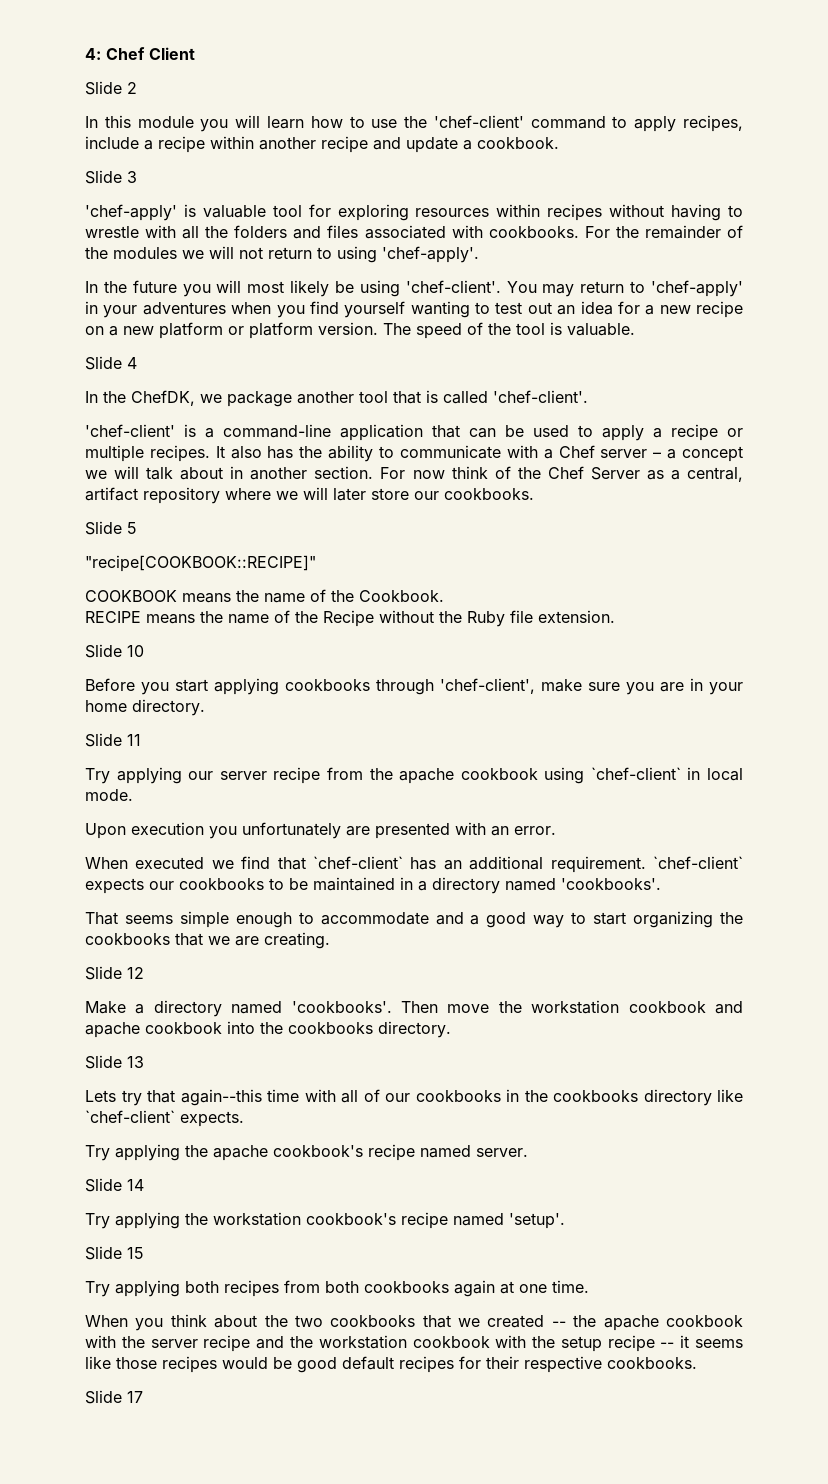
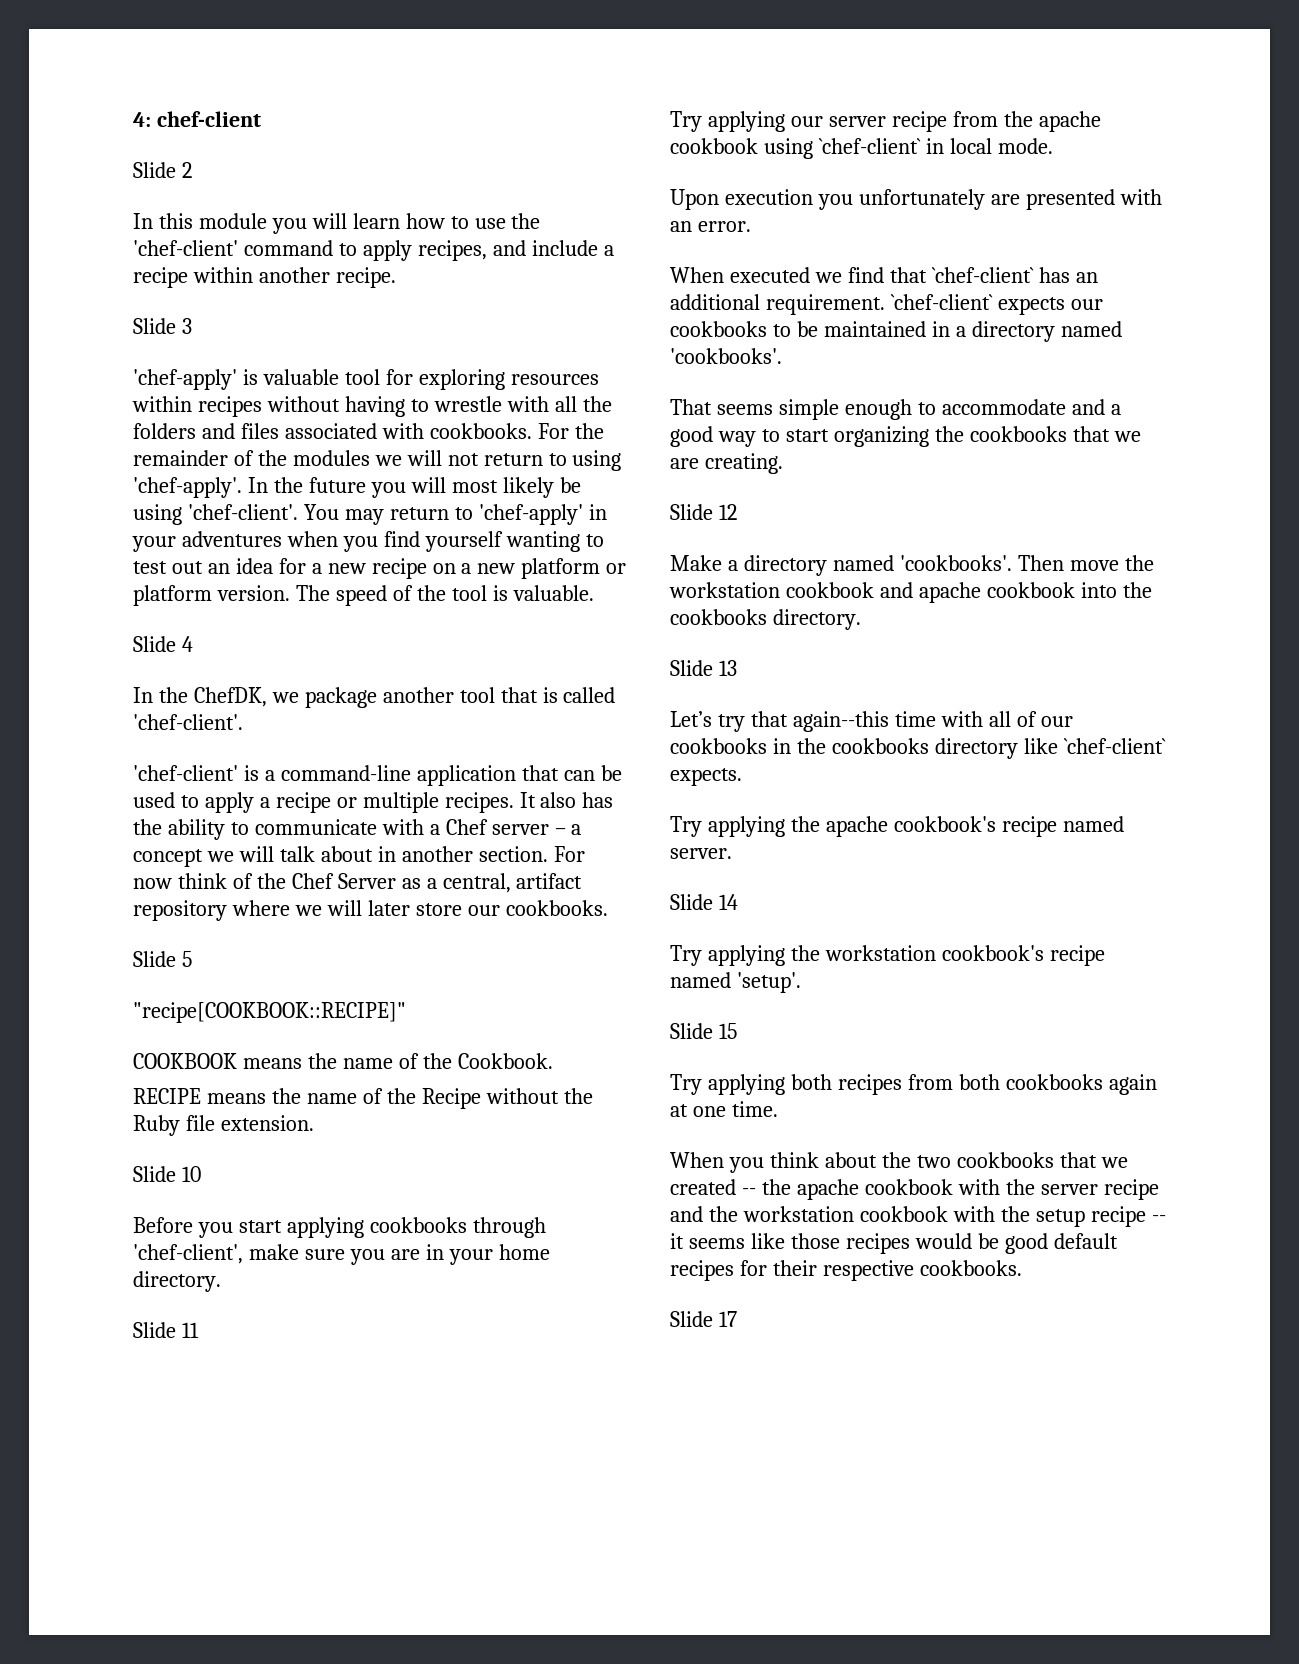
[106,47,195,60] Chef Client -> [156,111,261,127] chef-client
(744, 123) none -> [492,240,526,256] and
[321,136,559,153] recipe and update a cookbook. -> [335,267,396,288] recipe.
(479, 254) // -> (242, 487) none
[85,1090,116,1102] Lets -> [670,711,712,727] Let’s

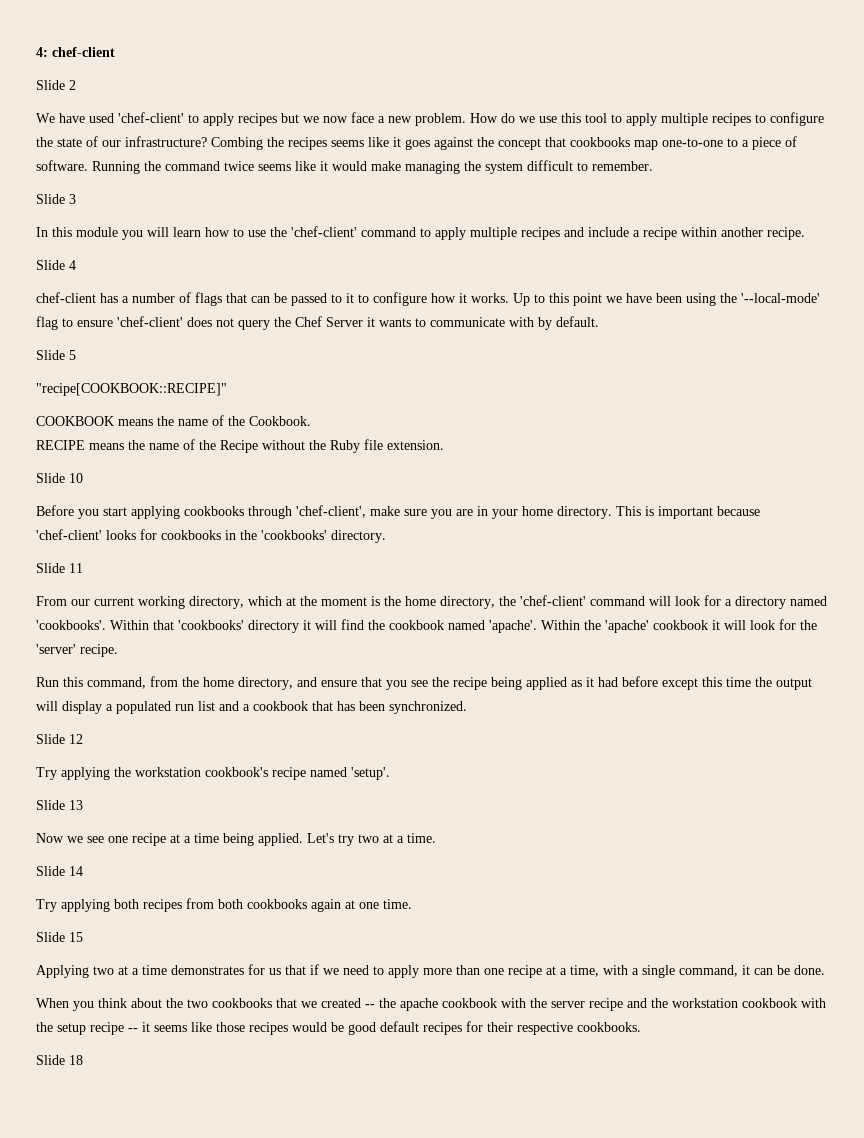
(192, 170) none -> [36,112,824,126] [36,136,797,150] [36,160,653,174] [36,194,76,204] // We have used 'chef-client' to apply recipes but we now face a new problem. How do we use this tool to apply multiple recipes to configure the state of our infrastructure? Combing the recipes seems like it goes against the concept that cookbooks map one-to-one to a piece of software. Running the command twice seems like it would make managing the system difficult to remember. // Slide 3
[417,240,487,261] recipes, -> [470,227,560,240] multiple recipes
[181,318,192,334] [133,369,599,390] [132,396,612,417] [133,423,604,439] [133,450,622,471] [133,477,581,498] [133,504,607,525] [132,531,604,552] [133,558,627,579] [133,585,594,606] [133,636,193,652] [133,687,616,708] [133,714,243,730] [133,765,622,786] [133,792,614,813] [133,819,582,840] [133,846,585,867] [133,873,583,893] [133,900,608,921] 3 // 'chef-apply' is valuable tool for exploring resources within recipes without having to wrestle with all the folders and files associated with cookbooks. For the remainder of the modules we will not return to using 'chef-apply'. In the future you will most likely be using 'chef-client'. You may return to 'chef-apply' in your adventures when you find yourself wanting to test out an idea for a new recipe on a new platform or platform version. The speed of the tool is valuable. // Slide 4 // In the ChefDK, we package another tool that is called 'chef-client'. // 'chef-client' is a command-line application that can be used to apply a recipe or multiple recipes. It also has the ability to communicate with a Chef server – a concept we will talk about in another section. For now think of the Chef Server as a central, artifact repository where we will later store our cookbooks. -> [69,260,76,270] [36,292,820,306] [36,316,599,330] 4 // chef-client has a number of flags that can be passed to it to configure how it works. Up to this point we have been using the '--local-mode' flag to ensure 'chef-client' does not query the Chef Server it wants to communicate with by default.
[133,1322,199,1338] [670,111,1101,132] [670,138,1053,159] [670,189,1162,210] [670,221,751,232] [670,267,1098,283] [670,294,1103,315] [670,321,1122,342] [670,348,782,364] [670,399,1121,420] [670,426,1141,447] [670,453,783,474] [670,504,737,520] [670,555,1154,576] [669,582,1152,603] [670,609,861,630] [670,660,737,676] [670,711,1073,732] [670,738,1166,759] [670,768,742,786] [670,816,1124,837] [670,848,732,859] [670,894,738,910] // Slide 11 // Try applying our server recipe from the apache cookbook using `chef-client` in local mode. // Upon execution you unfortunately are presented with an error. // When executed we find that `chef-client` has an additional requirement. `chef-client` expects our cookbooks to be maintained in a directory named 'cookbooks'. // That seems simple enough to accommodate and a good way to start organizing the cookbooks that we are creating. // Slide 12 // Make a directory named 'cookbooks'. Then move the workstation cookbook and apache cookbook into the cookbooks directory. // Slide 13 // Let’s try that again--this time with all of our cookbooks in the cookbooks directory like `chef-client` expects. // Try applying the apache cookbook's recipe named server. // Slide 14 -> [616,506,760,519] [36,529,386,543] [36,563,83,573] [36,595,827,609] [36,619,817,633] [36,644,118,657] [36,676,812,690] [36,701,467,714] [36,734,83,744] This is important because 'chef-client' looks for cookbooks in the 'cookbooks' directory. // Slide 11 // From our current working directory, which at the moment is the home directory, the 'chef-client' command will look for a directory named 'cookbooks'. Within that 'cookbooks' directory it will find the cookbook named 'apache'. Within the 'apache' cookbook it will look for the 'server' recipe. // Run this command, from the home directory, and ensure that you see the recipe being applied as it had before except this time the output will display a populated run list and a cookbook that has been synchronized. // Slide 12
[718,1023,737,1039] 15 -> [69,800,83,810] [36,833,436,846] [36,866,83,876] 13 // Now we see one recipe at a time being applied. Let's try two at a time. // Slide 14
(778, 1109) none -> [36,932,83,942] [36,964,825,978] // Slide 15 // Applying two at a time demonstrates for us that if we need to apply more than one recipe at a time, with a single command, it can be done.
[718,1311,737,1327] 17 -> [69,1055,83,1065] 18

